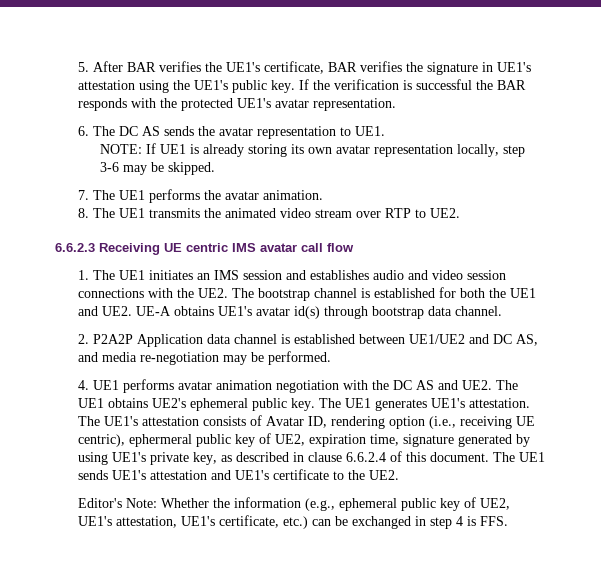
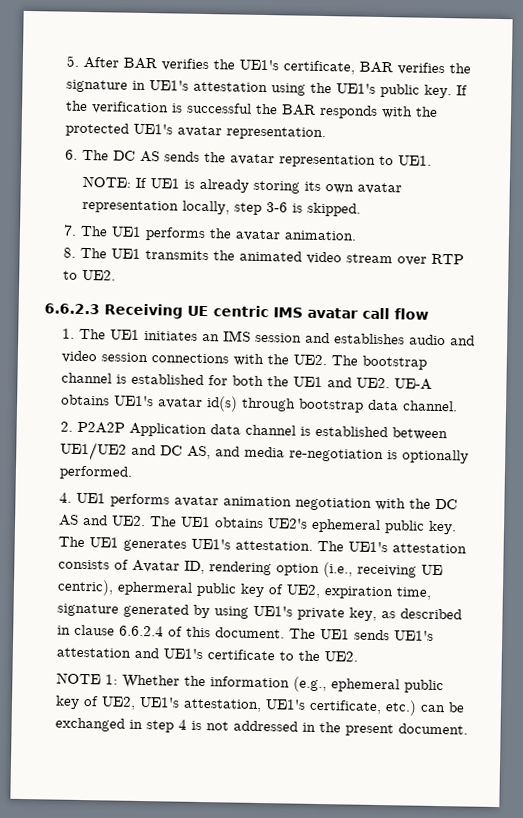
[123,162,165,175] may be -> [291,203,303,213] is
[222,352,264,365] may be -> [386,449,469,464] is optionally
[77,498,157,508] Editor's Note: -> [55,672,118,685] NOTE 1:
[479,516,508,526] FFS. -> [205,720,468,737] not addressed in the present document.

